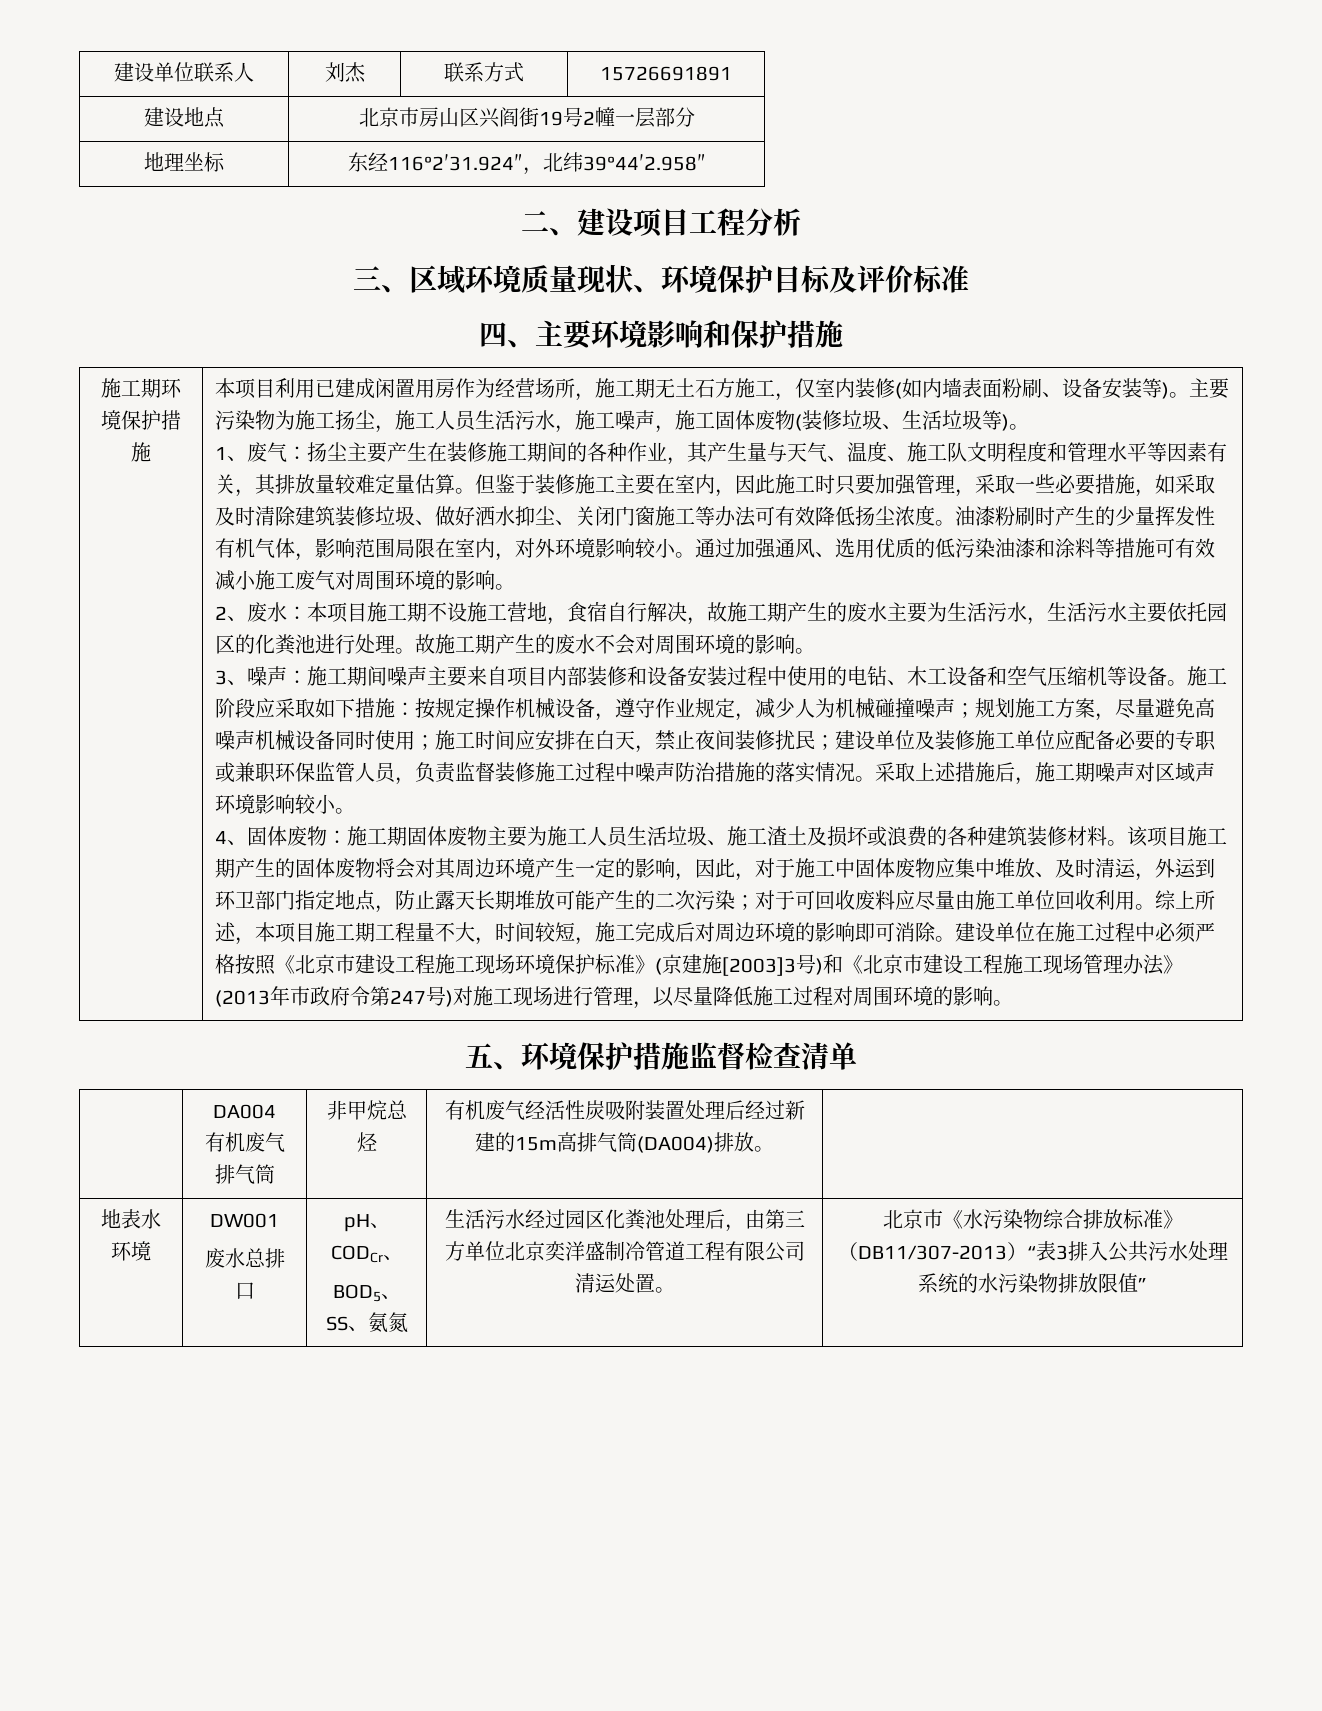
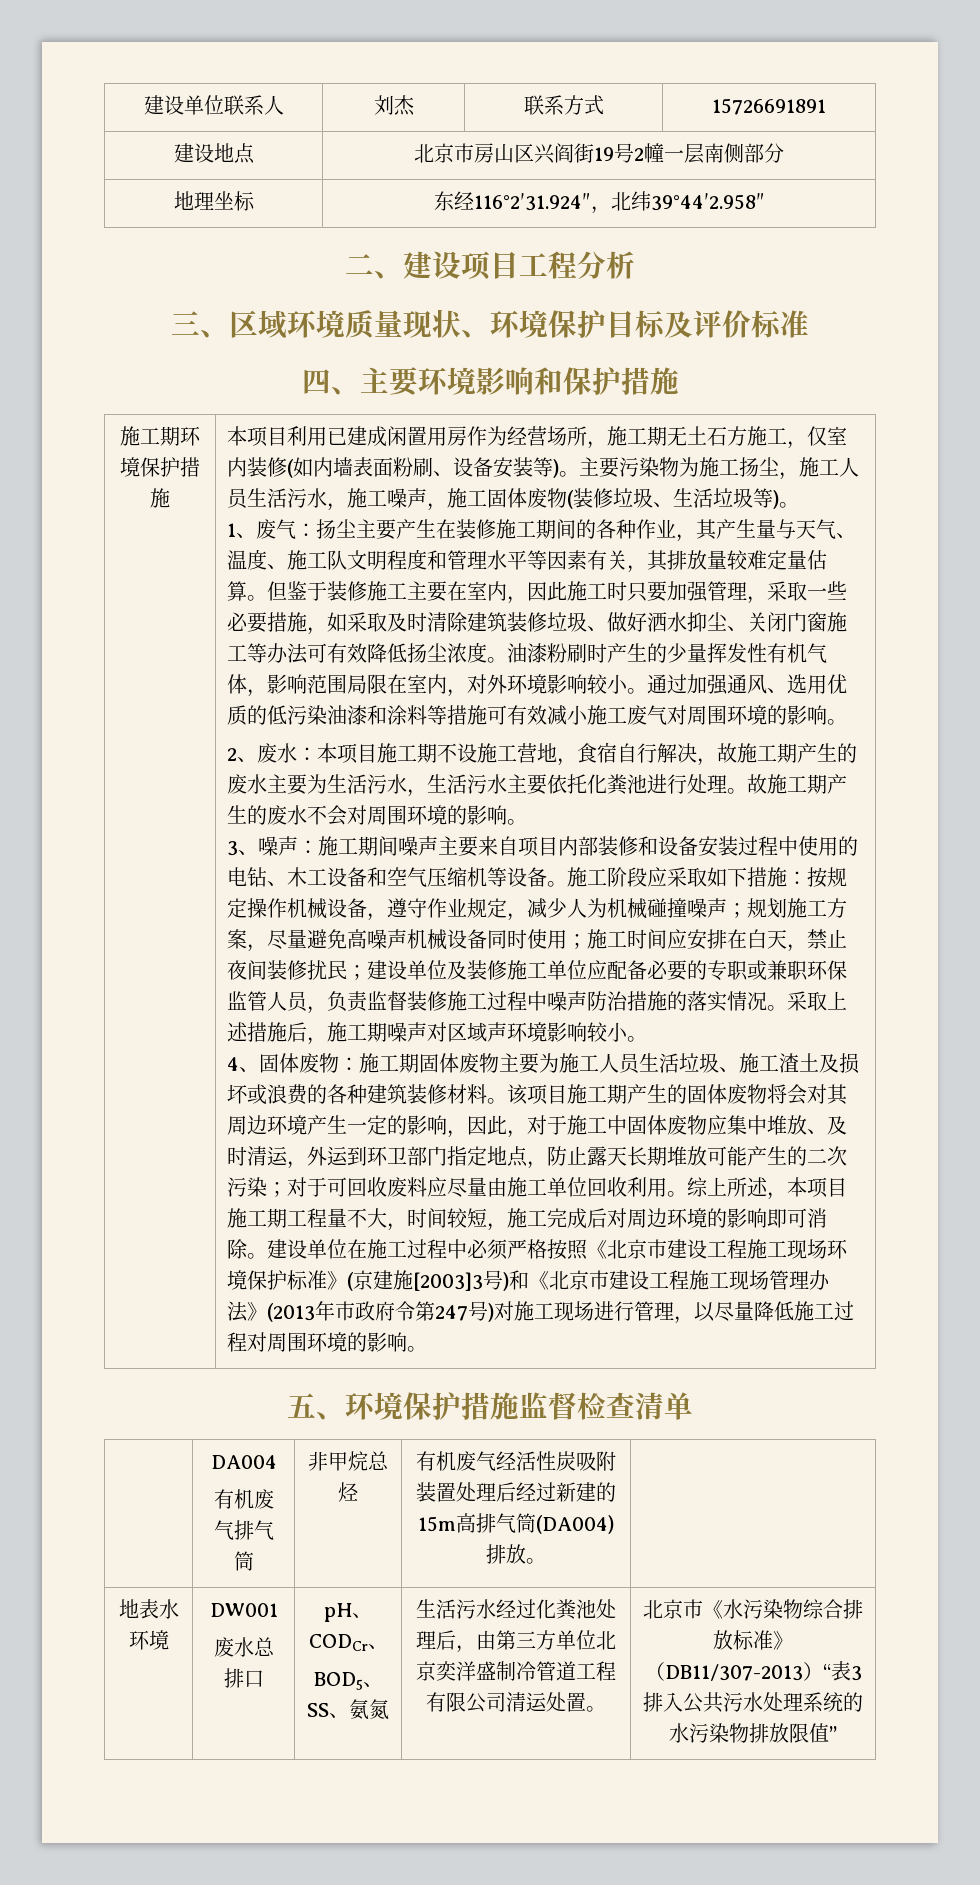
(655, 117) none -> [704,143,744,163] 南侧
[1207,603,1228,622] [215,634,256,654] 园区的 -> (587, 784) none
[564,1210,605,1229] 园区 -> (536, 1609) none

